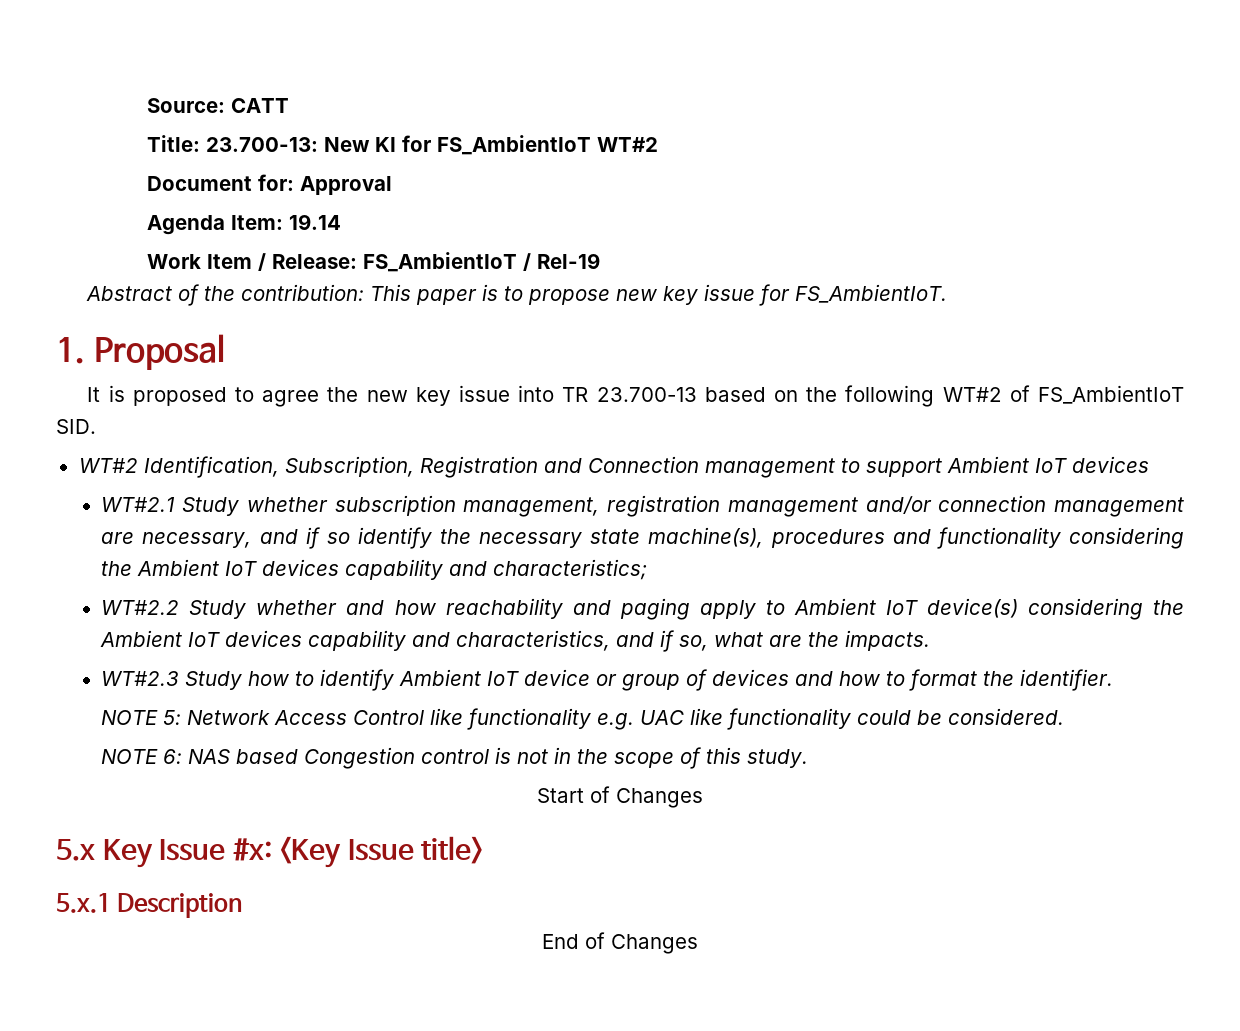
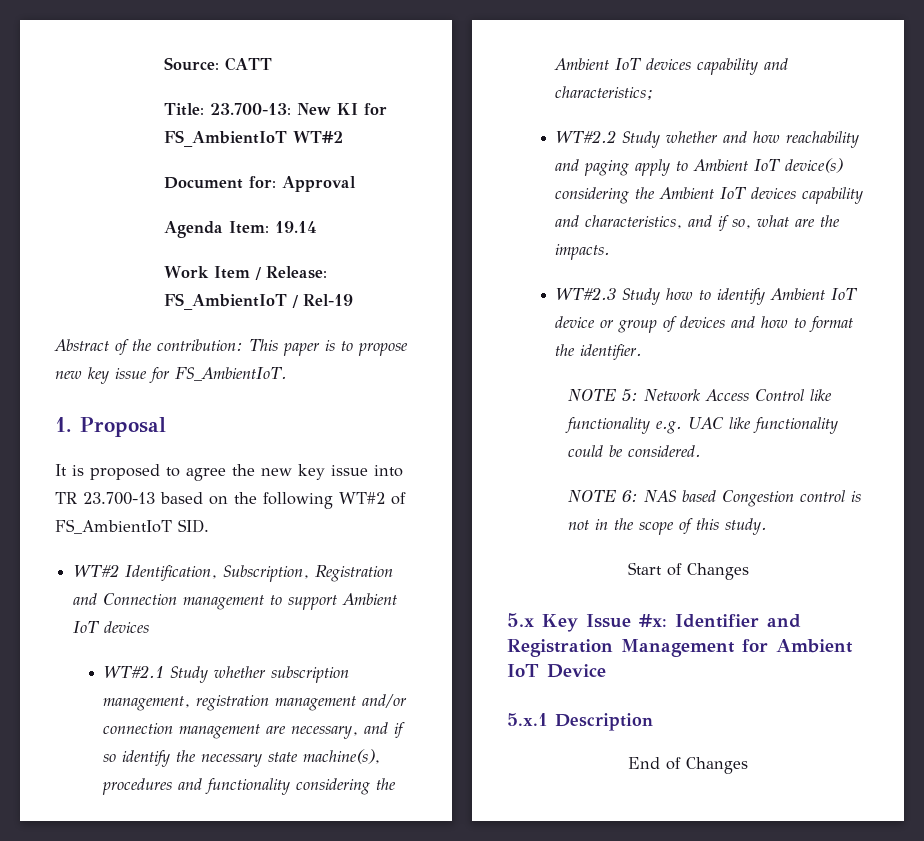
[279,836,484,868] <Key Issue title> -> [675,614,801,628] [507,639,853,657] [507,664,606,678] Identifier and Registration Management for Ambient IoT Device

